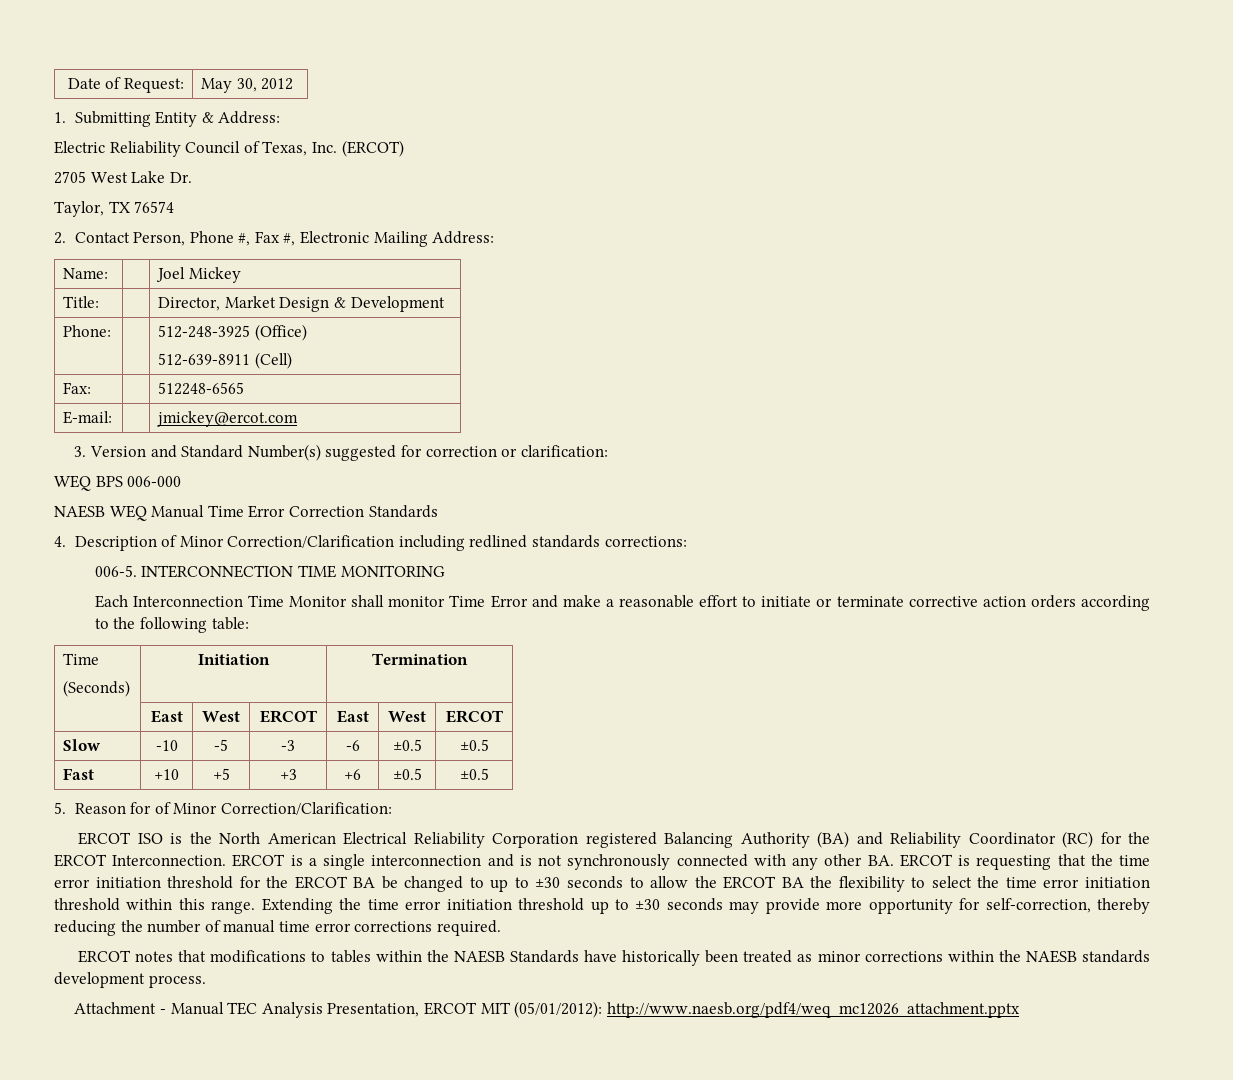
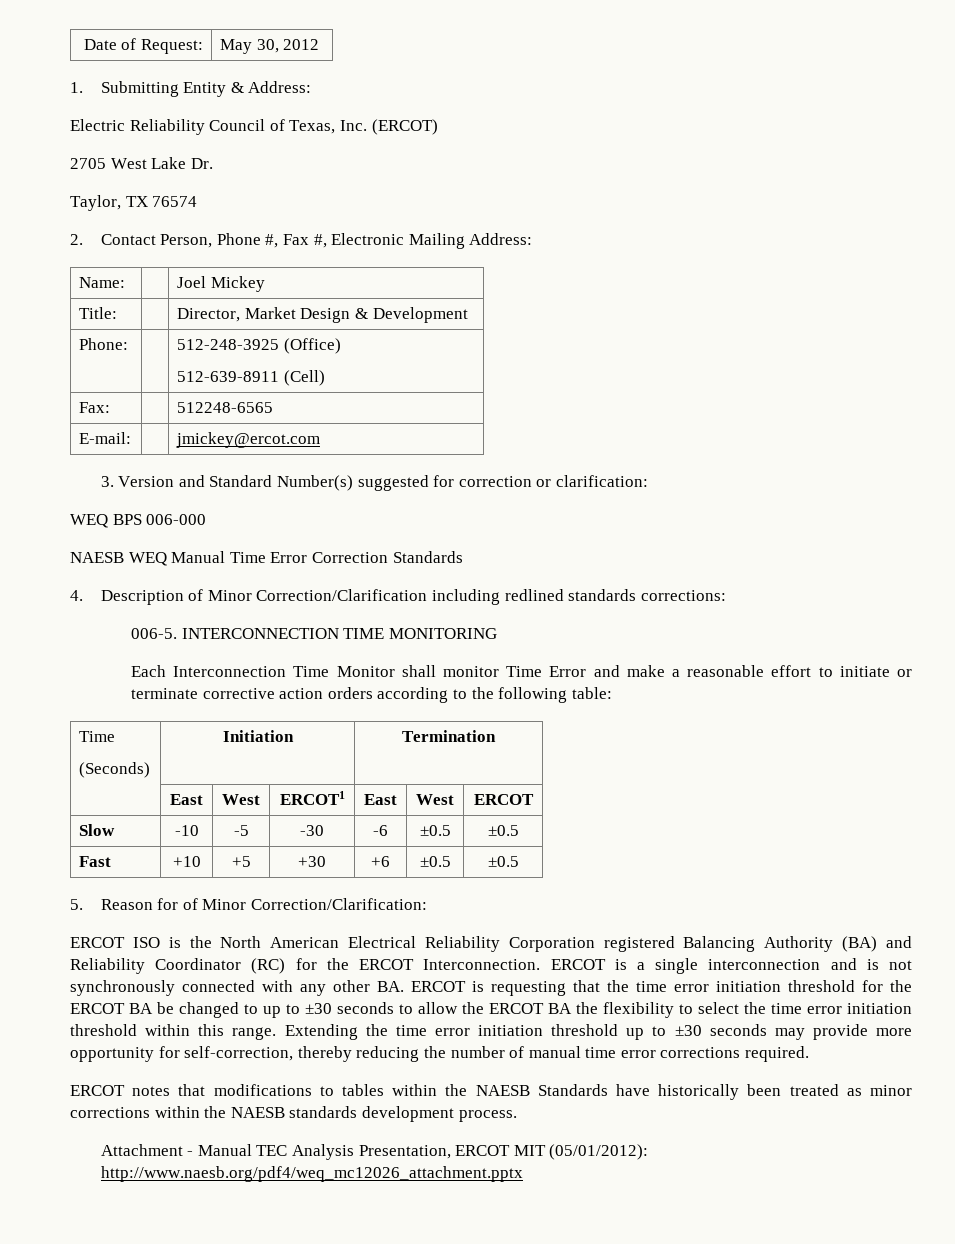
[259,710,317,723] ERCOT -> [279,791,345,805] ERCOT1
[281,740,295,751] -3 -> [300,825,324,836] -30
[279,769,297,780] +3 -> [298,856,326,867] +30

